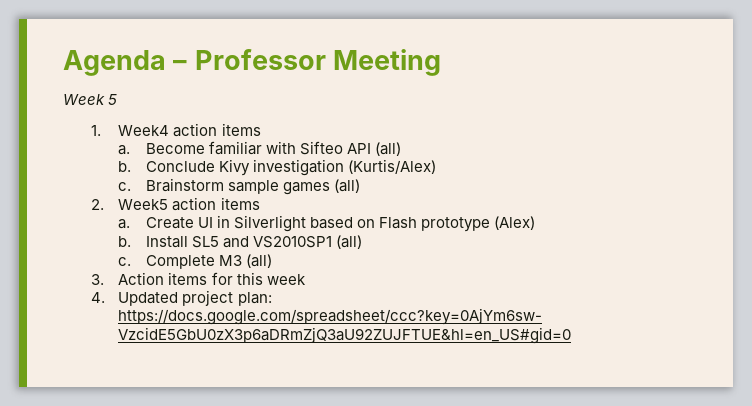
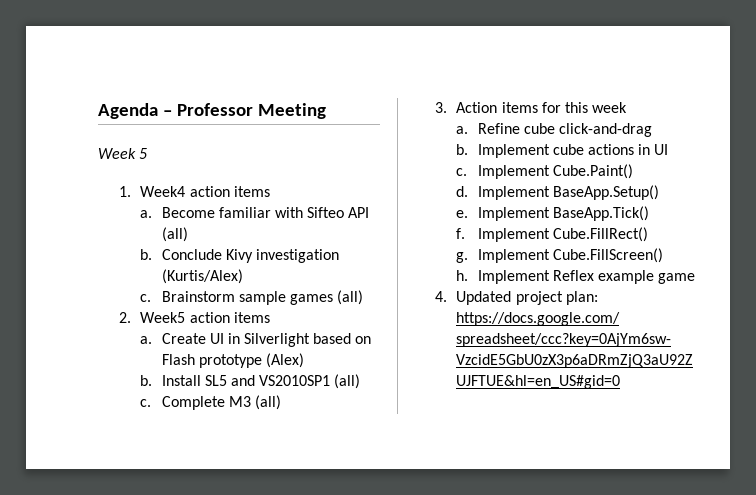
(306, 279) none -> [456,123,652,137] [456,144,669,158] [456,164,633,179] [456,185,659,200] [456,206,649,221] [456,227,648,242] [456,248,663,263] [456,270,696,284] // a. Refine cube click-and-drag // b. Implement cube actions in UI // c. Implement Cube.Paint() // d. Implement BaseApp.Setup() // e. Implement BaseApp.Tick() // f. Implement Cube.FillRect() // g. Implement Cube.FillScreen() // h. Implement Reflex example game

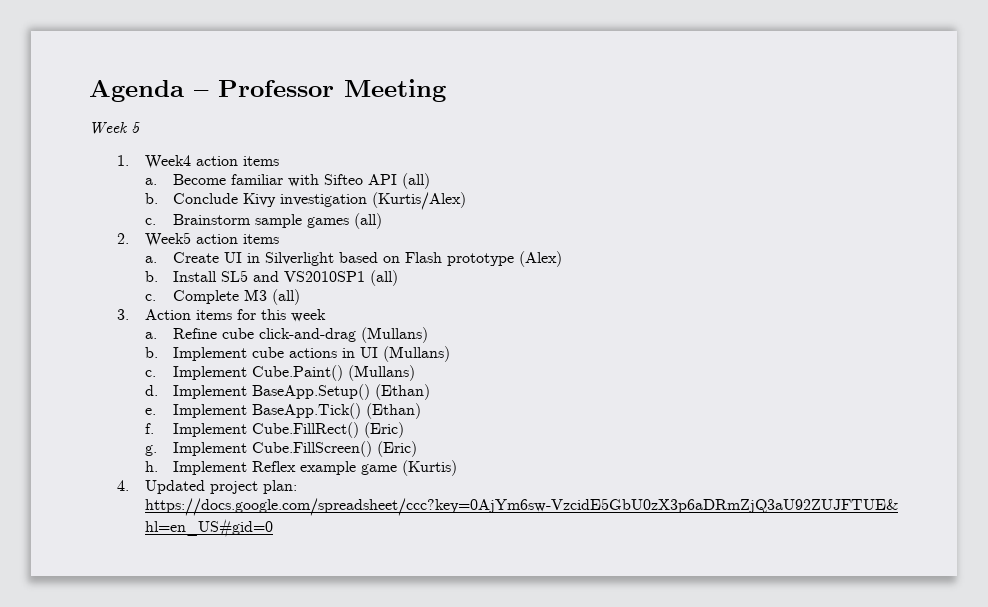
(652, 130) none -> [361,327,429,343] (Mullans)
(669, 149) none -> [383,346,451,362] (Mullans)
(633, 171) none -> [348,365,416,381] (Mullans)
(659, 192) none -> [375,384,431,400] (Ethan)
(649, 213) none -> [366,403,422,419] (Ethan)
(648, 234) none -> [364,422,405,438] (Eric)
(663, 255) none -> [377,441,418,457] (Eric)
(696, 278) none -> [402,460,458,476] (Kurtis)

